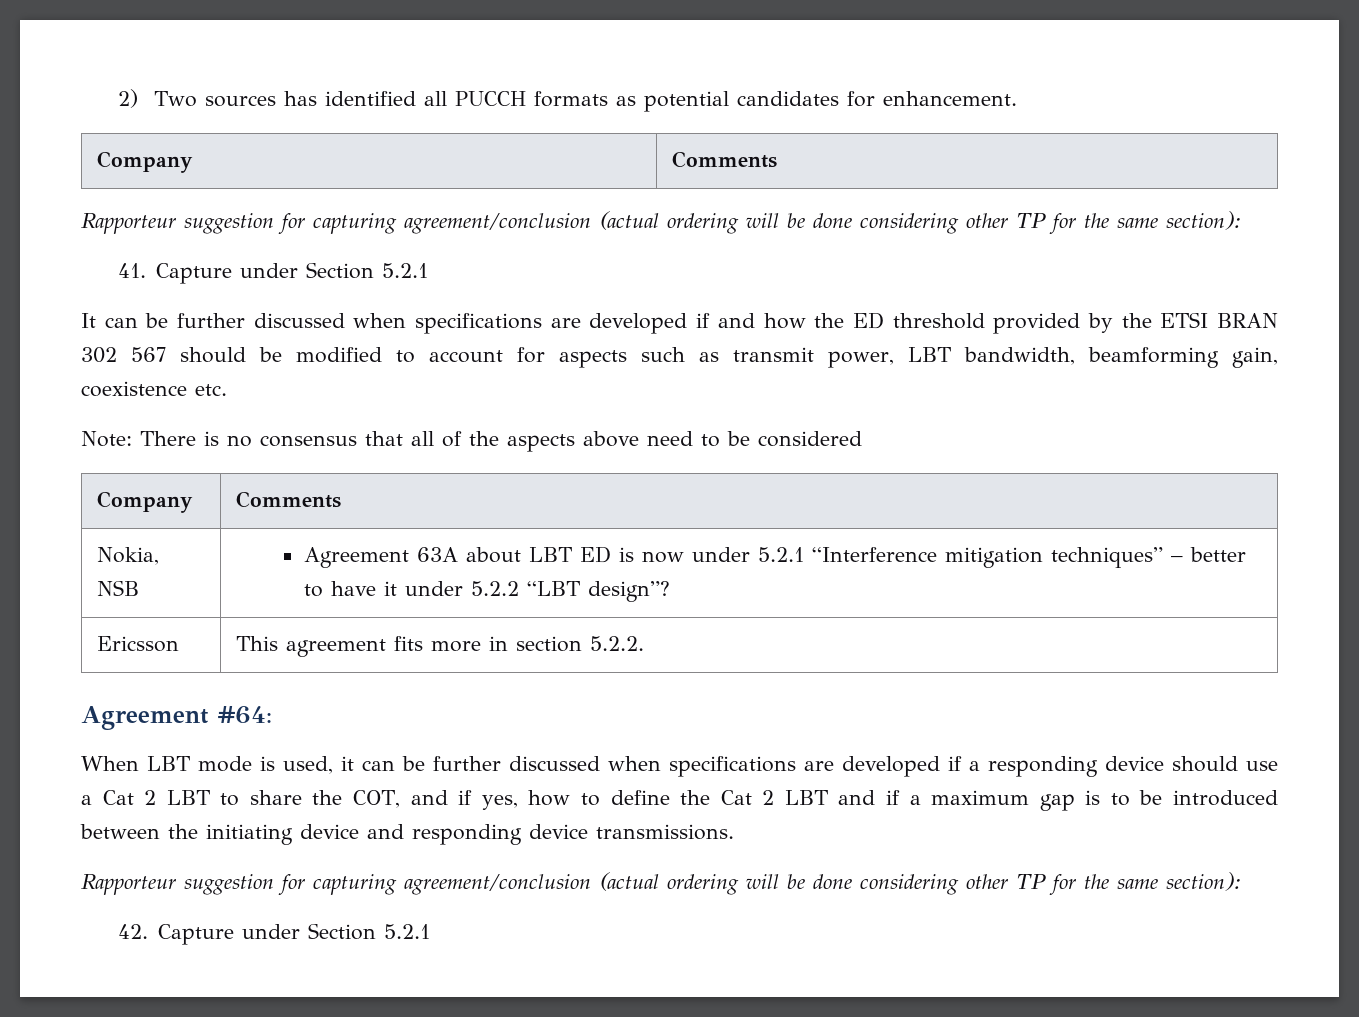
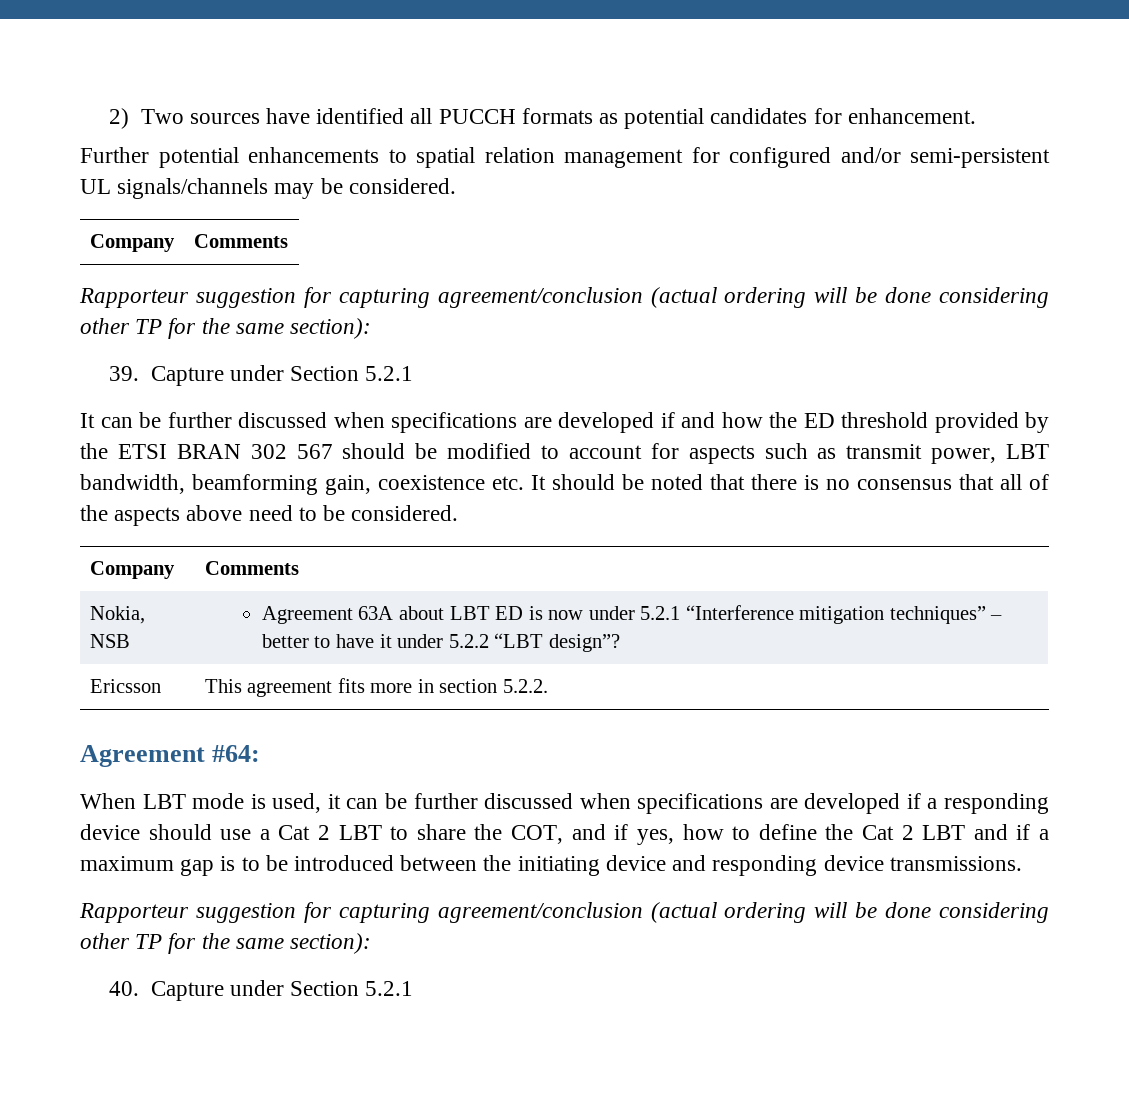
[284,91,318,106] has -> [265,108,310,124] have
(1018, 98) none -> [80,147,1050,168] [80,178,456,199] // Further potential enhancements to spatial relation management for configured and/or semi-persistent UL signals/channels may be considered.
[117,263,146,278] 41. -> [109,366,140,381] 39.
[81,431,196,447] // Note: There -> [531,474,797,490] It should be noted that there
[758,431,862,447] considered -> [351,505,459,521] considered.
[117,924,148,939] 42. -> [109,981,140,996] 40.

